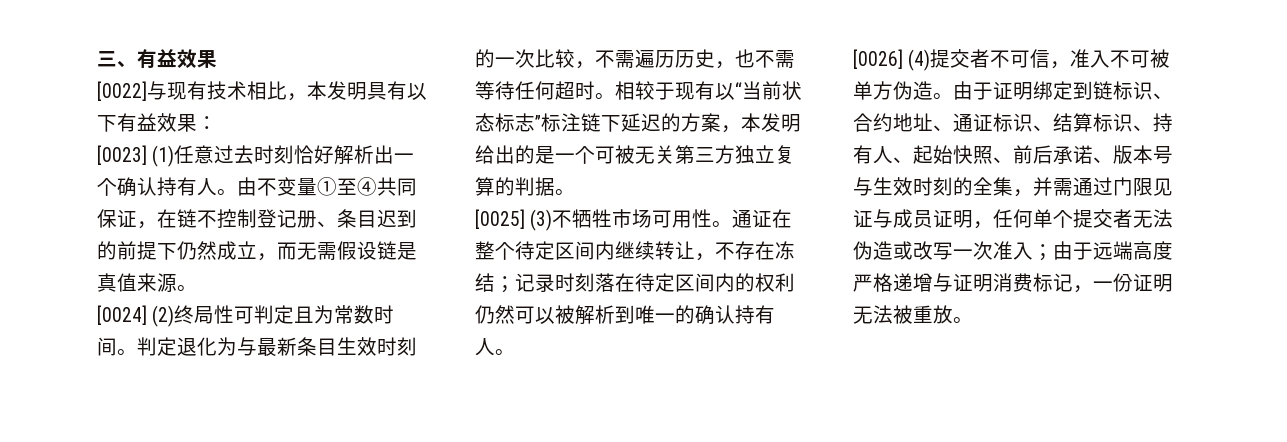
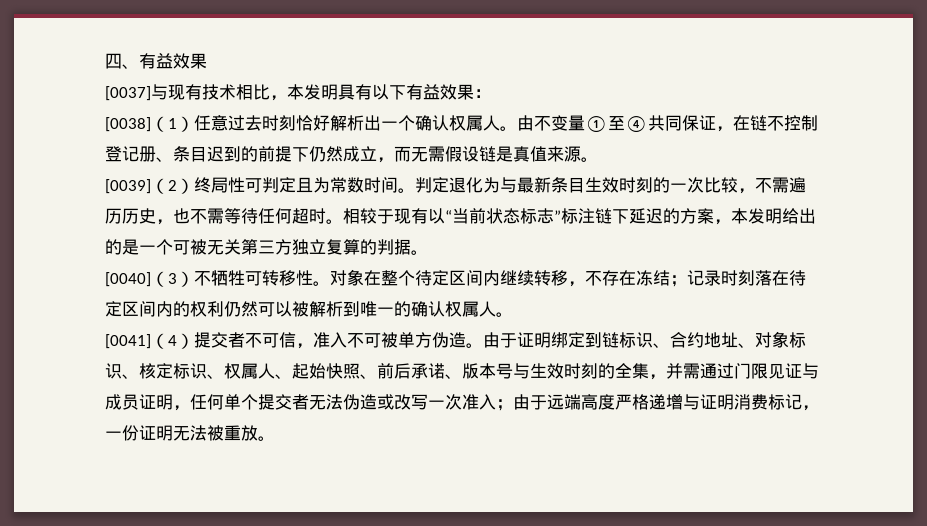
[97,51,117,67] 三 -> [105,53,122,69] 四
[97,81,147,101] [0022] -> [105,86,151,101] [0037]
[97,145,175,167] [0023] (1) -> [105,116,194,132] [0038]（1）
[157,177,197,196] 持有 -> [449,115,483,131] 权属
[97,305,175,327] [0024] (2) -> [105,178,194,194] [0039]（2）
[475,209,773,231] [0025] (3)不牺牲市场可用性。通证 -> [105,269,364,287] [0040]（3）不牺牲可转移性。对象
[675,241,695,260] 让 -> [551,270,568,286] 移
[735,305,775,324] 持有 -> [445,301,479,317] 权属
[853,49,931,71] [0026] (4) -> [105,333,194,349] [0041]（4）
[953,113,1173,132] [853,145,873,164] 通证标识、结算标识、持有 -> [755,331,806,348] [105,363,258,379] 对象标识、核定标识、权属

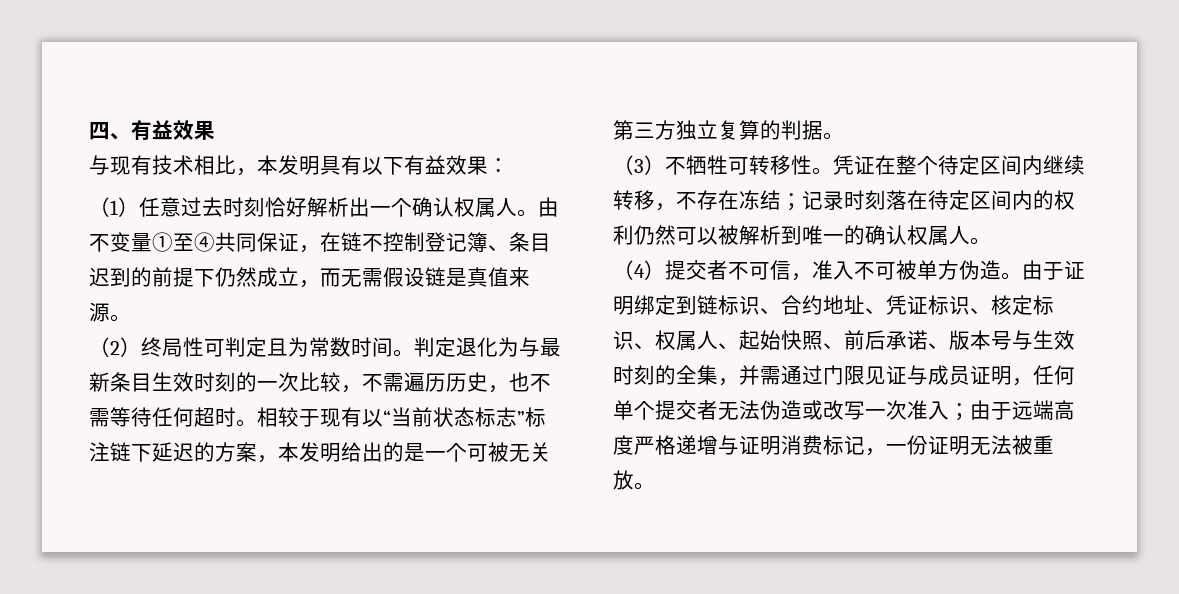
[105,86,151,101] [0037] -> (215, 130) none
[105,117,151,132] [0038] -> (509, 165) none
[139,146,156,162] 册 -> [467,232,488,252] 簿
[105,179,151,194] [0039] -> (131, 318) none
[105,272,151,287] [0040] -> (844, 136) none
[330,269,364,286] 对象 -> [833,155,875,175] 凭证
[105,334,151,349] [0041] -> (991, 241) none
[755,331,789,348] 对象 -> [886,295,928,315] 凭证

